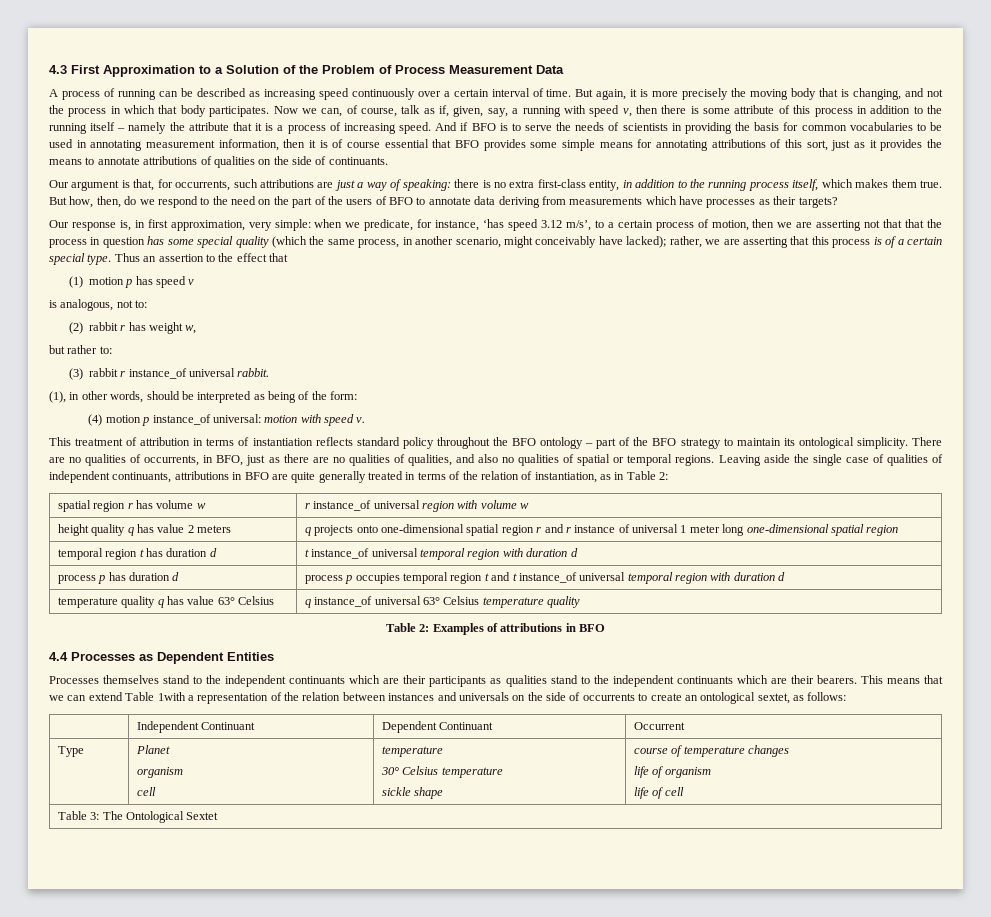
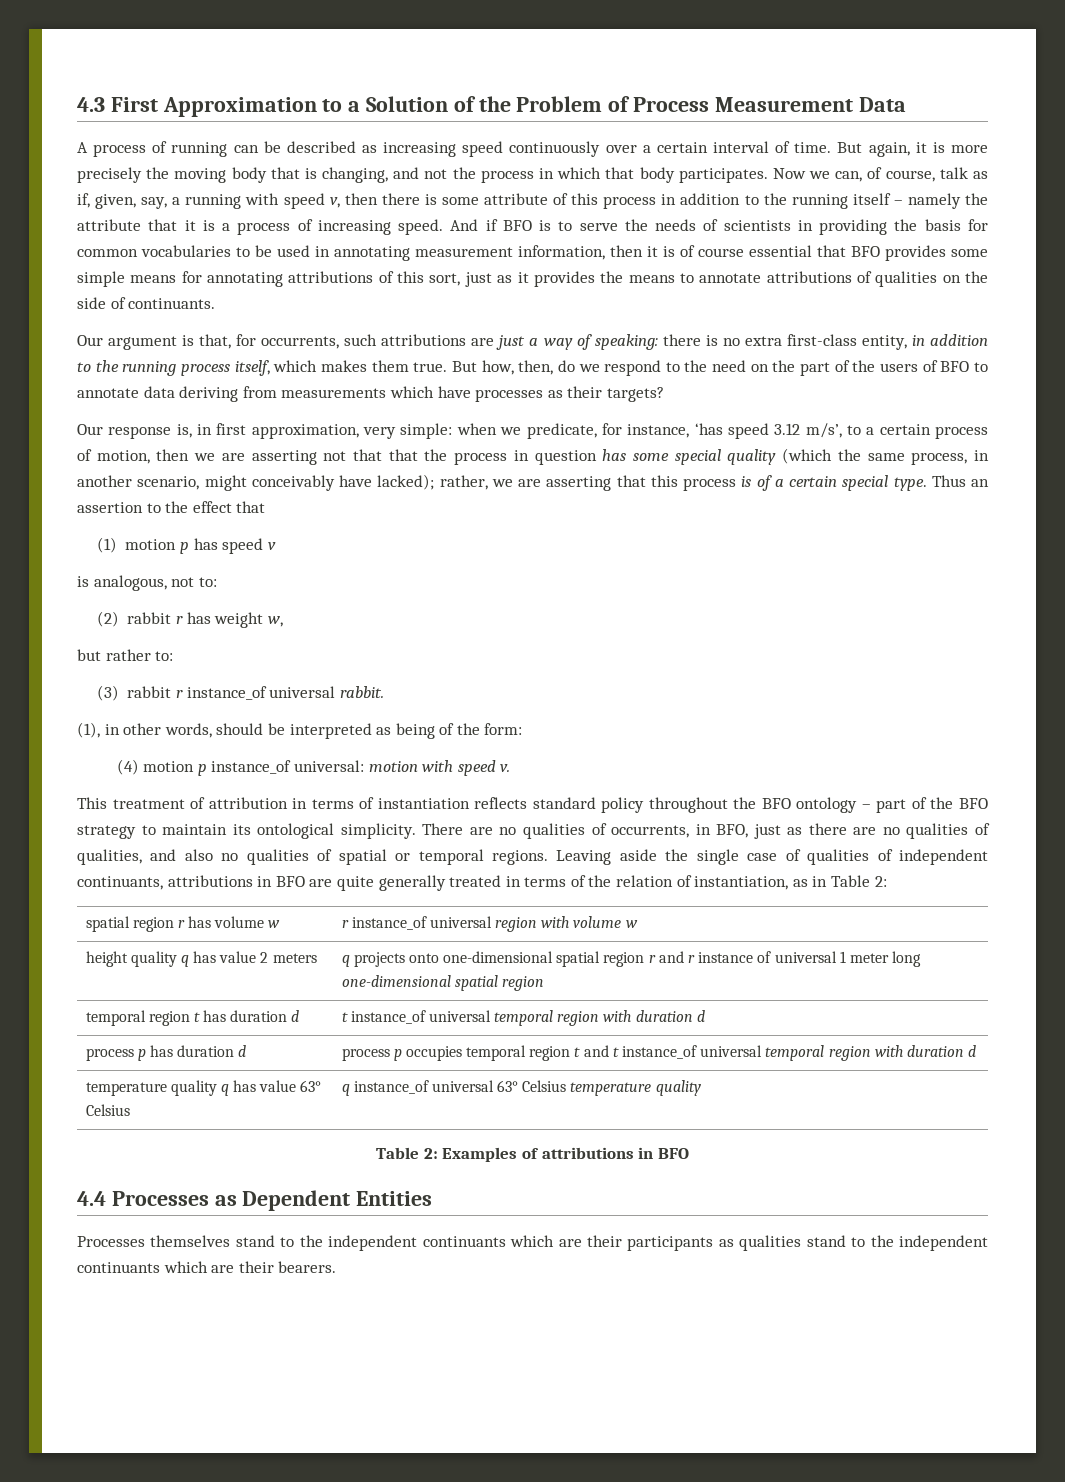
[860,675,943,684] [49,692,847,704] [136,721,256,733] [381,721,494,733] [633,722,685,730] [57,746,84,757] [135,745,170,754] [136,767,183,778] [136,787,156,796] [381,746,443,757] [380,766,503,778] [381,787,444,799] [633,745,790,757] [633,766,711,778] [633,787,684,799] [57,811,219,823] This means that we can extend Table 1with a representation of the relation between instances and universals on the side of occurrents to create an ontological sextet, as follows: // | Independent Continuant | Dependent Continuant | Occurrent // Type | Planet // organism // cell | temperature // 30° Celsius temperature // sickle shape | course of temperature changes // life of organism // life of cell // Table 3: The Ontological Sextet -> (337, 1267) none

